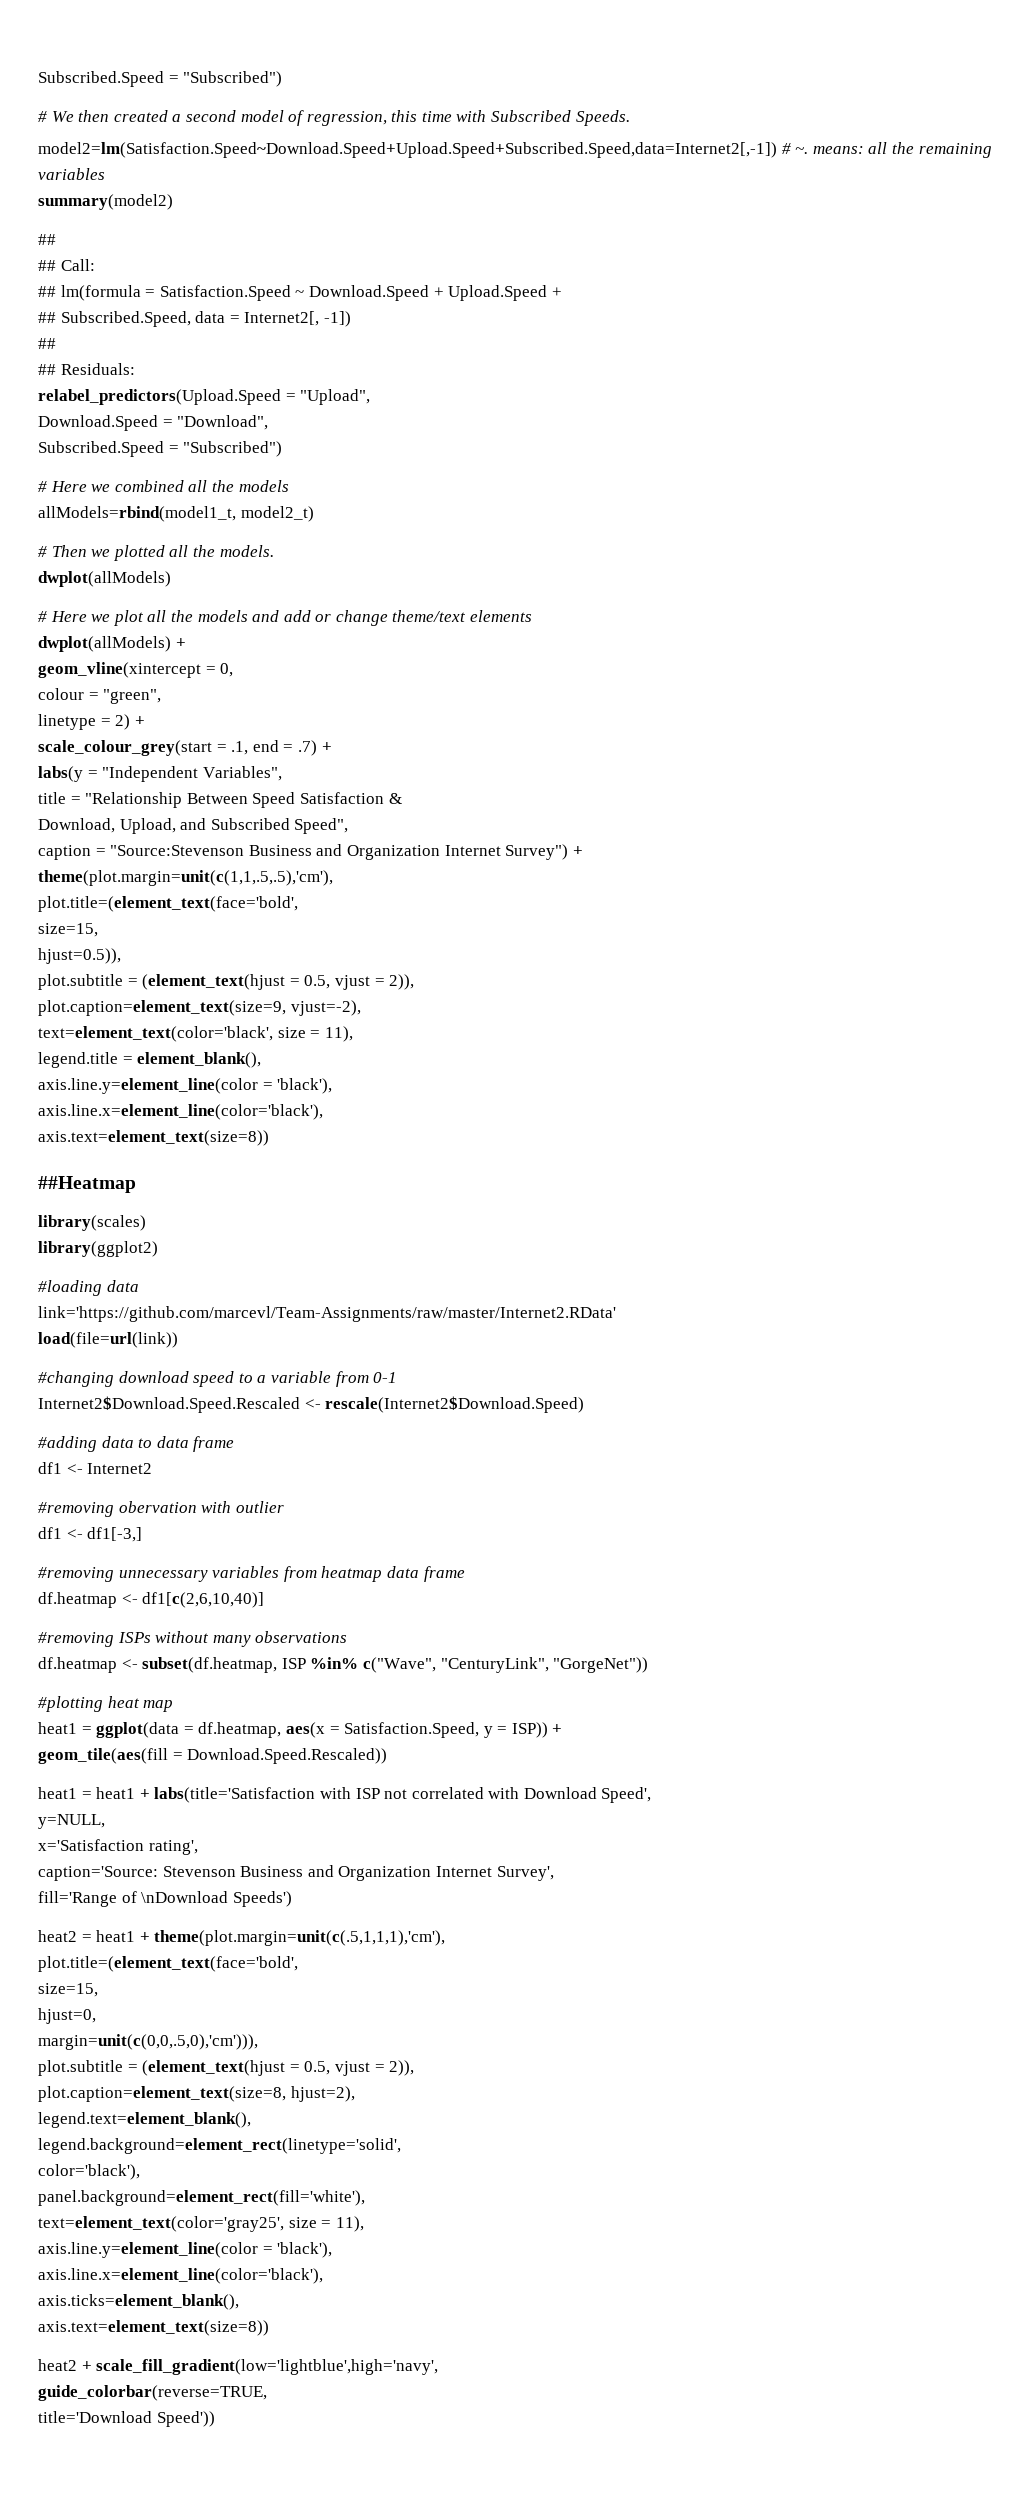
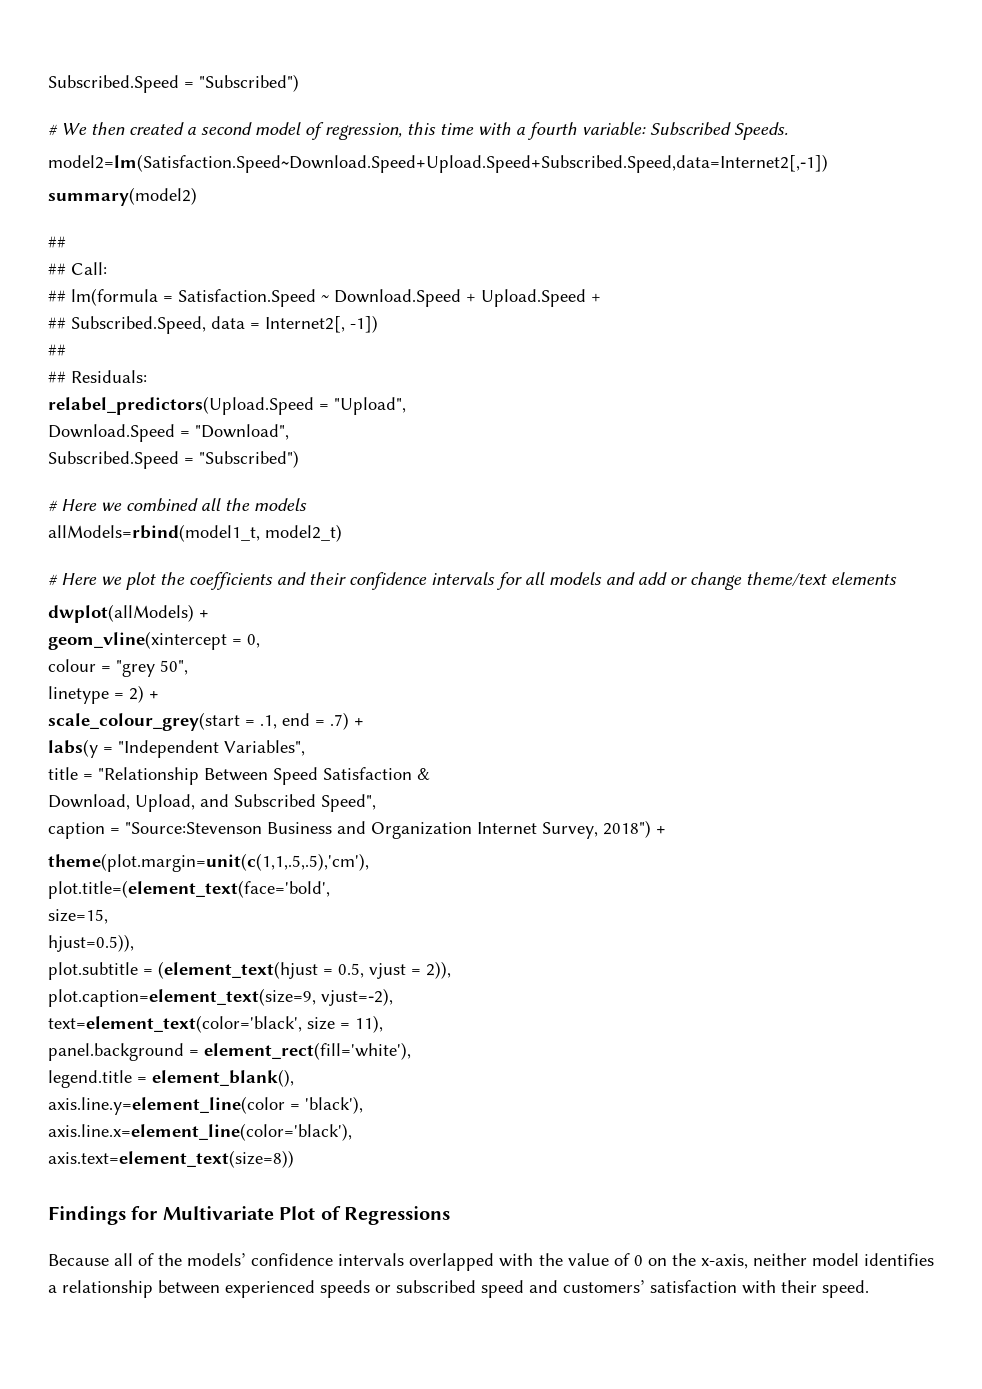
(487, 116) none -> [516,122,646,140] a fourth variable:
[781,142,992,158] [38,168,105,180] # ~. means: all the remaining variables -> (828, 163) none
[51,545,274,561] [38,571,171,587] [38,610,193,626] Then we plotted all the models. // dwplot(allModels) // # Here we plot all the -> [61,572,545,590] Here we plot the coefficients and their confidence intervals for all
[103,689,162,704] "green", -> [116,660,188,677] "grey 50",
[505,844,569,860] Survey") -> [542,820,651,839] Survey, 2018")
(353, 1034) none -> [48,1042,411,1061] // panel.background = element_rect(fill='white'),
[38,1176,136,1193] [38,1215,146,1231] [38,1241,158,1257] [38,1280,139,1296] [38,1306,616,1322] [38,1332,178,1348] [38,1371,398,1387] [38,1396,585,1413] [38,1436,235,1452] [38,1462,153,1474] [38,1501,284,1517] [38,1527,143,1542] [38,1566,465,1582] [38,1592,265,1608] [38,1631,348,1647] [38,1657,649,1673] [38,1696,174,1712] [38,1722,563,1738] [38,1748,388,1764] [38,1787,652,1803] [38,1814,105,1829] [38,1839,198,1855] [38,1865,554,1881] [38,1891,292,1907] [38,1930,446,1946] [38,1956,298,1972] [38,1983,98,1997] [38,2008,96,2024] [38,2034,258,2050] [38,2060,415,2076] [38,2086,355,2102] [38,2112,251,2128] [38,2138,401,2154] [38,2164,140,2180] [38,2190,365,2206] [38,2216,364,2232] [38,2242,333,2258] [38,2268,323,2284] [38,2294,239,2310] [38,2320,269,2336] [38,2359,439,2375] [38,2385,267,2401] [38,2411,215,2427] ##Heatmap // library(scales) // library(ggplot2) // #loading data // link='https://github.com/marcevl/Team-Assignments/raw/master/Internet2.RData' // load(file=url(link)) // #changing download speed to a variable from 0-1 // Internet2$Download.Speed.Rescaled <- rescale(Internet2$Download.Speed) // #adding data to data frame // df1 <- Internet2 // #removing obervation with outlier // df1 <- df1[-3,] // #removing unnecessary variables from heatmap data frame // df.heatmap <- df1[c(2,6,10,40)] // #removing ISPs without many observations // df.heatmap <- subset(df.heatmap, ISP %in% c("Wave", "CenturyLink", "GorgeNet")) // #plotting heat map // heat1 = ggplot(data = df.heatmap, aes(x = Satisfaction.Speed, y = ISP)) + // geom_tile(aes(fill = Download.Speed.Rescaled)) // heat1 = heat1 + labs(title='Satisfaction with ISP not correlated with Download Speed', // y=NULL, // x='Satisfaction rating', // caption='Source: Stevenson Business and Organization Internet Survey', // fill='Range of \nDownload Speeds') // heat2 = heat1 + theme(plot.margin=unit(c(.5,1,1,1),'cm'), // plot.title=(element_text(face='bold', // size=15, // hjust=0, // margin=unit(c(0,0,.5,0),'cm'))), // plot.subtitle = (element_text(hjust = 0.5, vjust = 2)), // plot.caption=element_text(size=8, hjust=2), // legend.text=element_blank(), // legend.background=element_rect(linetype='solid', // color='black'), // panel.background=element_rect(fill='white'), // text=element_text(color='gray25', size = 11), // axis.line.y=element_line(color = 'black'), // axis.line.x=element_line(color='black'), // axis.ticks=element_blank(), // axis.text=element_text(size=8)) // heat2 + scale_fill_gradient(low='lightblue',high='navy', // guide_colorbar(reverse=TRUE, // title='Download Speed')) -> [48,1206,450,1225] [48,1253,934,1271] [48,1280,869,1298] Findings for Multivariate Plot of Regressions // Because all of the models’ confidence intervals overlapped with the value of 0 on the x-axis, neither model identifies a relationship between experienced speeds or subscribed speed and customers’ satisfaction with their speed.

